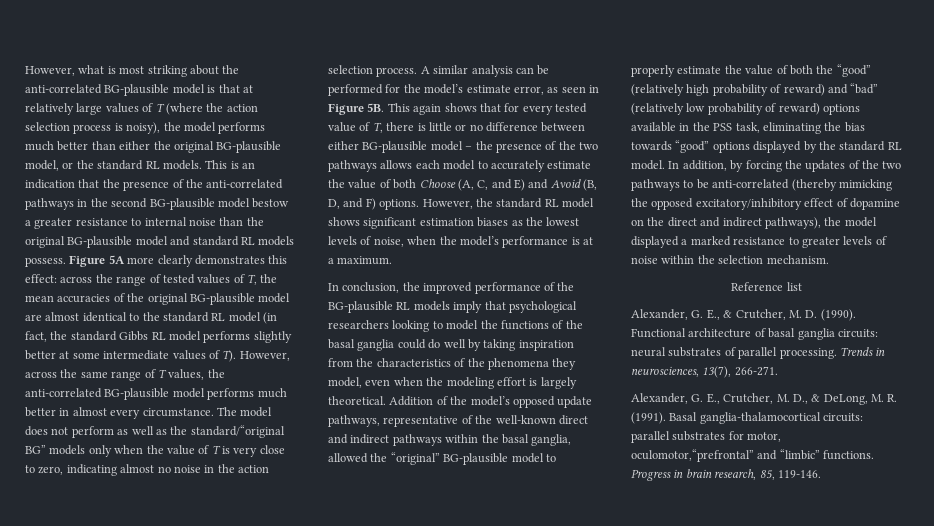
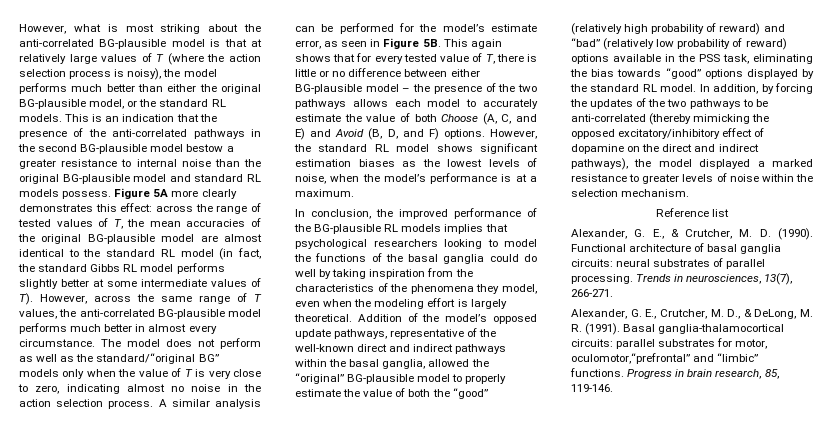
[453,301,483,313] imply -> [444,224,484,234] implies

